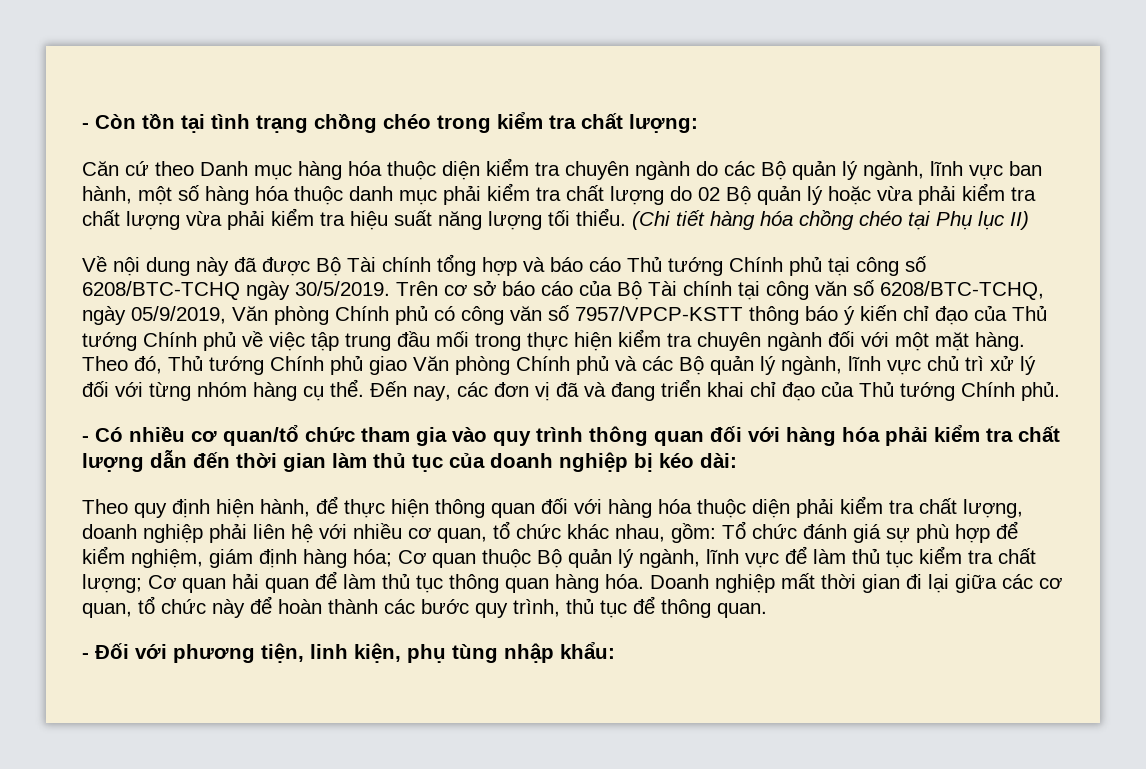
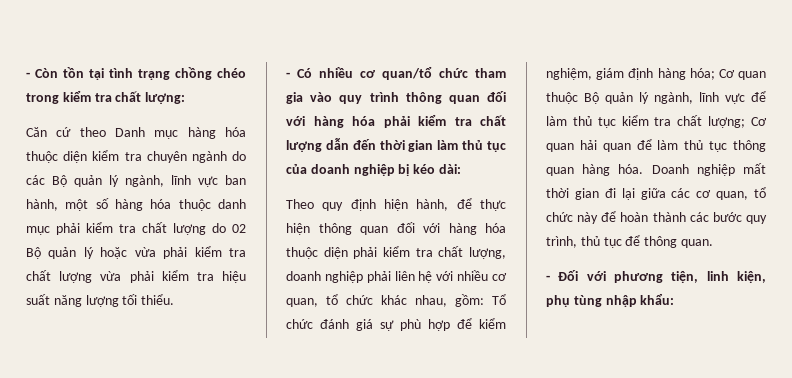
[632,210,1029,230] [82,254,926,276] [82,280,1044,300] [82,305,1047,325] [82,329,1025,351] [82,355,1036,375] [82,379,1060,401] (Chi tiết hàng hóa chồng chéo tại Phụ lục II) // Về nội dung này đã được Bộ Tài chính tổng hợp và báo cáo Thủ tướng Chính phủ tại công số 6208/BTC-TCHQ ngày 30/5/2019. Trên cơ sở báo cáo của Bộ Tài chính tại công văn số 6208/BTC-TCHQ, ngày 05/9/2019, Văn phòng Chính phủ có công văn số 7957/VPCP-KSTT thông báo ý kiến chỉ đạo của Thủ tướng Chính phủ về việc tập trung đầu mối trong thực hiện kiểm tra chuyên ngành đối với một mặt hàng. Theo đó, Thủ tướng Chính phủ giao Văn phòng Chính phủ và các Bộ quản lý ngành, lĩnh vực chủ trì xử lý đối với từng nhóm hàng cụ thể. Đến nay, các đơn vị đã và đang triển khai chỉ đạo của Thủ tướng Chính phủ. -> (175, 299) none

